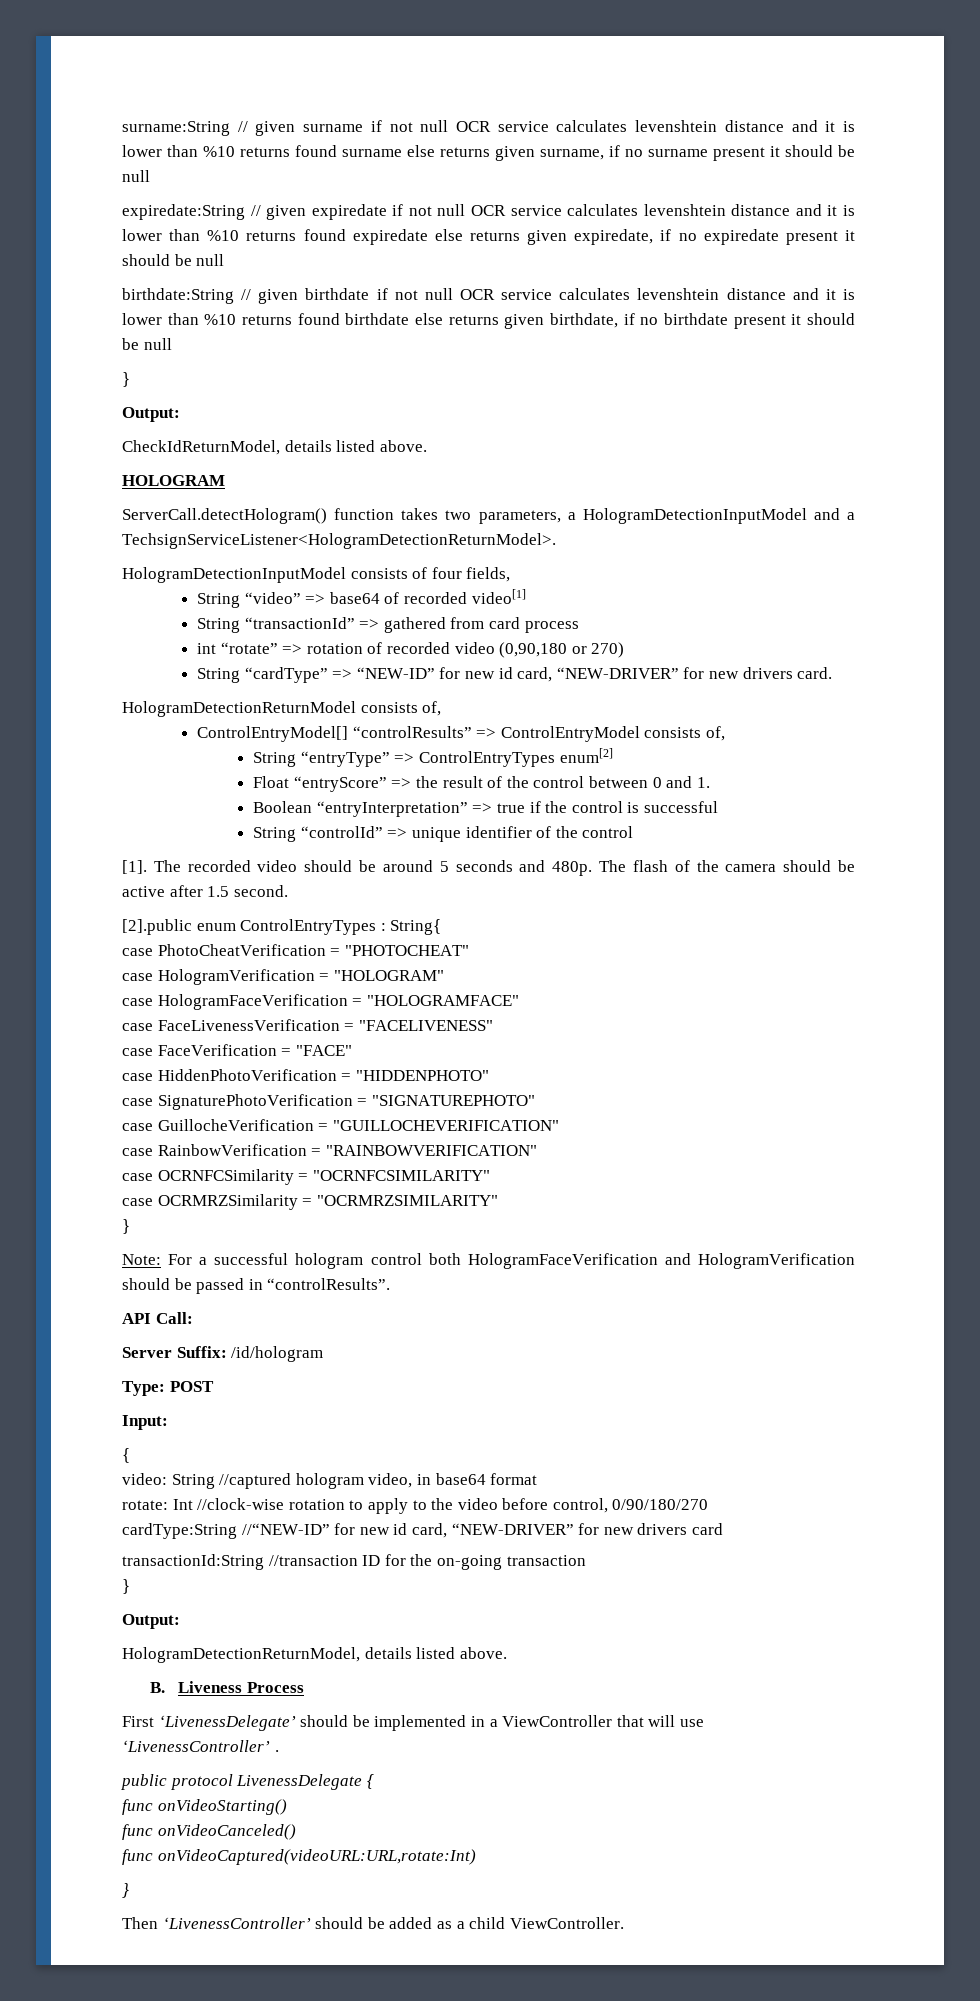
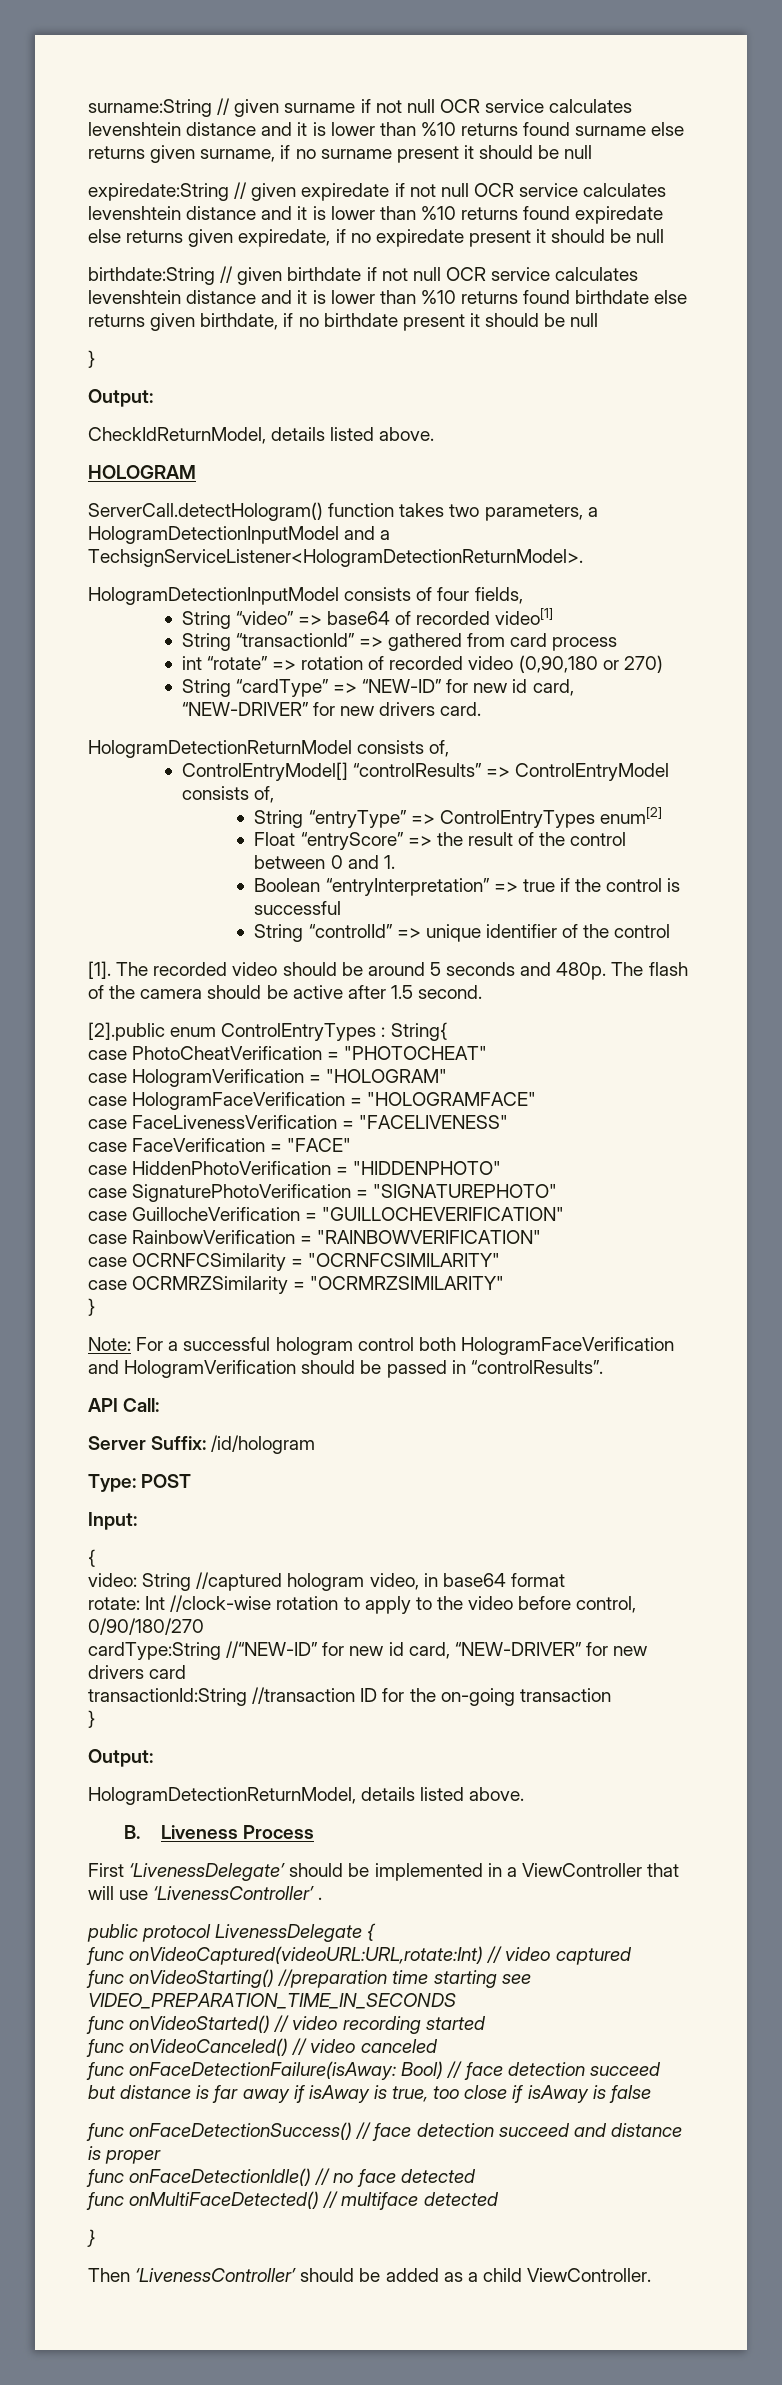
[157,1799,287,1815] [122,1824,296,1840] [122,1849,476,1865] onVideoStarting() // func onVideoCanceled() // func onVideoCaptured(videoURL:URL,rotate:Int) -> [129,1946,632,1965] [86,1969,531,1988] [88,1993,456,2009] [86,2015,486,2034] [86,2038,438,2057] [86,2061,661,2080] [88,2085,651,2103] [86,2122,682,2141] [88,2146,162,2164] [86,2168,476,2187] [86,2191,499,2210] onVideoCaptured(videoURL:URL,rotate:Int) // video captured // func onVideoStarting() //preparation time starting see VIDEO_PREPARATION_TIME_IN_SECONDS // func onVideoStarted() // video recording started // func onVideoCanceled() // video canceled // func onFaceDetectionFailure(isAway: Bool) // face detection succeed but distance is far away if isAway is true, too close if isAway is false // func onFaceDetectionSuccess() // face detection succeed and distance is proper // func onFaceDetectionIdle() // no face detected // func onMultiFaceDetected() // multiface detected

